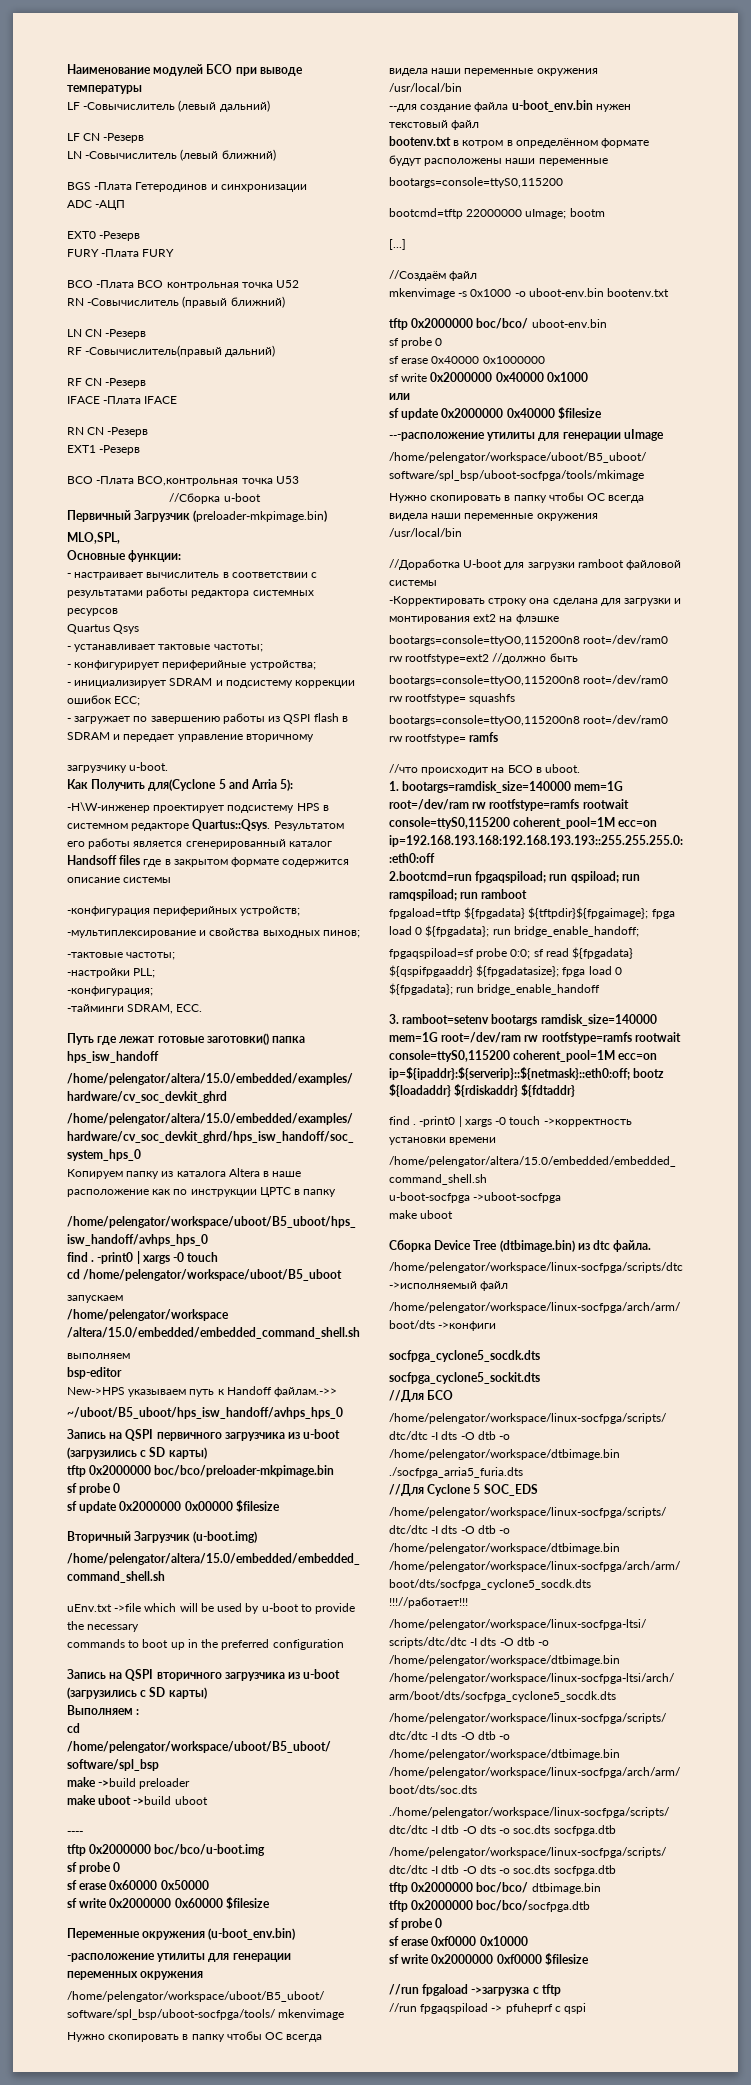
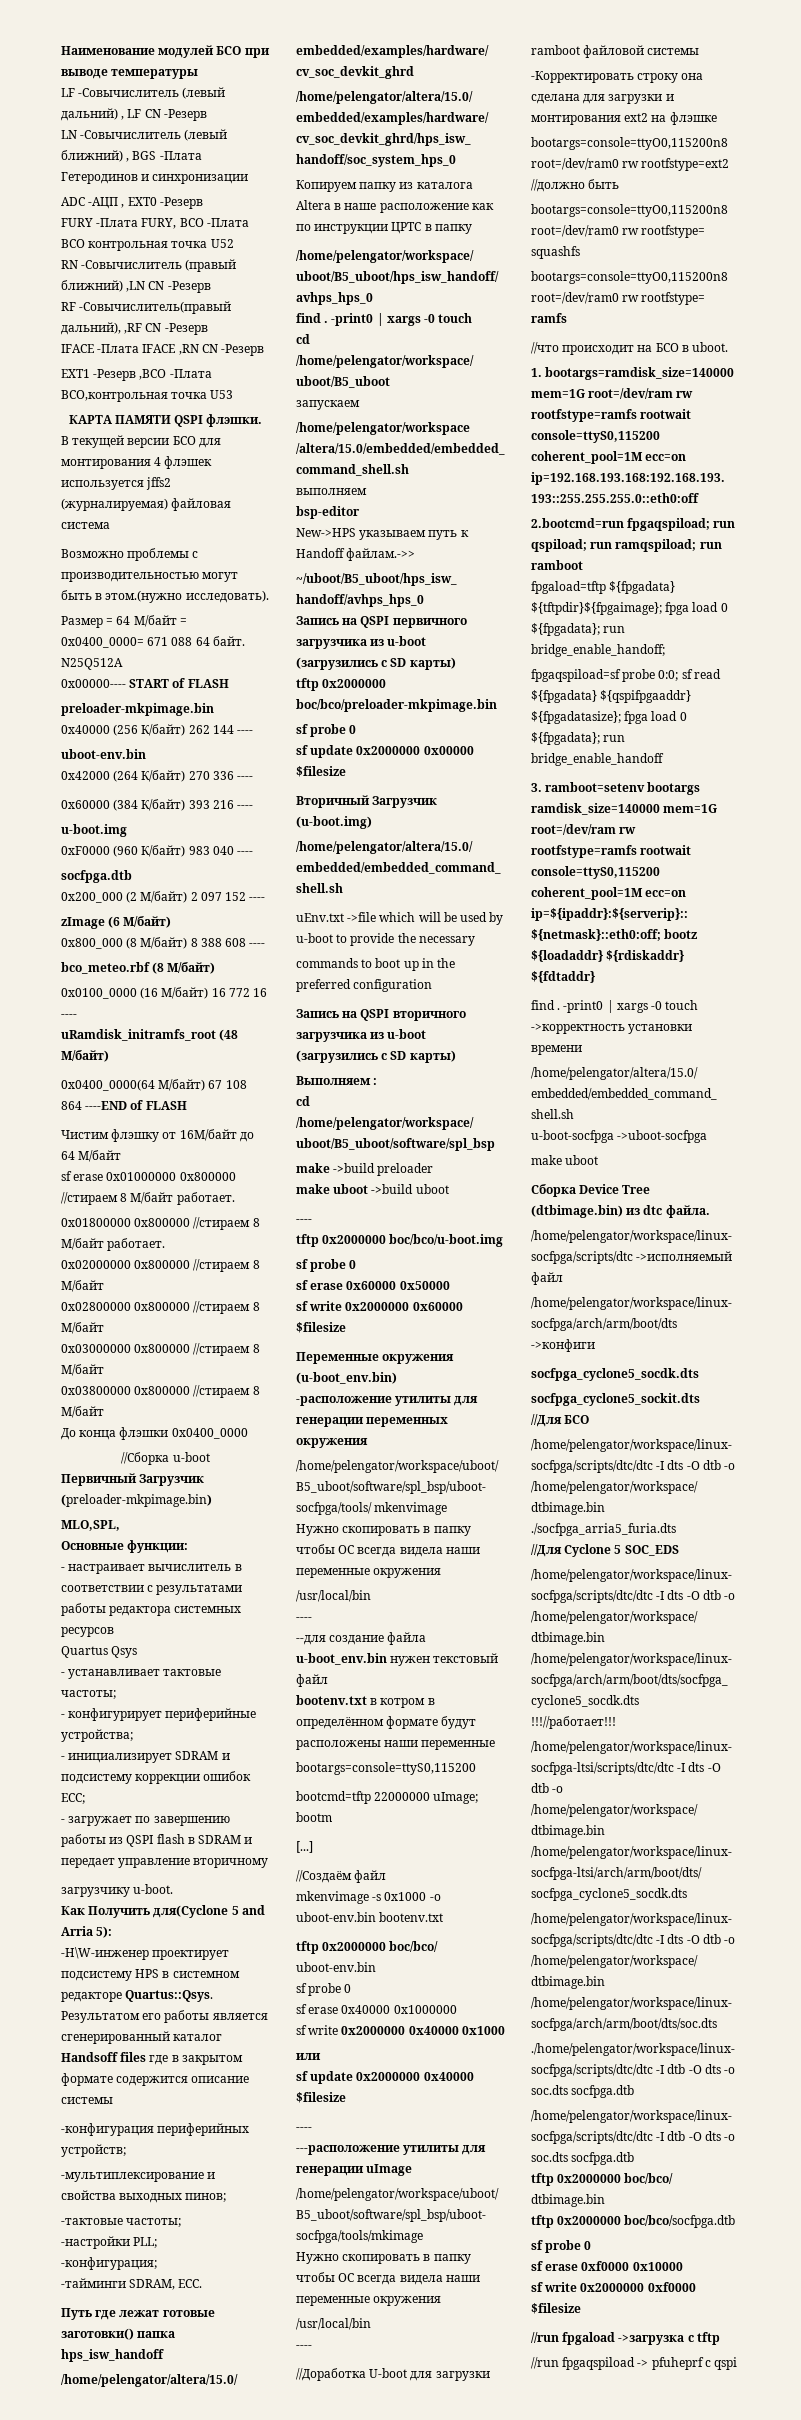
(270, 106) // -> [121,116,125,120] ,
(276, 155) // -> [126,158,130,162] ,
(126, 205) // -> [121,204,125,208] ,
[142,249,175,257] FURY // -> [141,218,177,229] FURY,
[67,329,82,337] // LN -> [126,281,146,292] ,LN
[225,345,276,357] [67,378,82,386] дальний) // RF -> [61,322,143,335] дальний), ,RF
[67,427,84,435] // RN -> [178,344,199,355] ,RN
[67,476,93,484] // BCO -> [139,369,167,380] ,BCO
(299, 480) none -> [68,414,263,427] [61,435,221,448] [61,456,213,469] [61,477,172,490] [61,498,232,511] [61,522,110,529] [61,548,199,561] [61,572,239,582] [61,590,269,603] [61,615,187,628] [61,636,245,648] [61,658,123,670] [61,678,229,688] [61,703,214,716] [61,724,254,736] [61,749,146,759] [61,770,254,782] [61,799,254,811] [61,824,127,837] [61,845,254,857] [61,870,132,883] [61,891,266,903] [61,916,172,929] [61,937,266,949] [61,962,216,974] [61,987,268,999] [61,1014,77,1018] [61,1029,239,1041] [61,1050,109,1062] [61,1079,247,1091] [61,1100,187,1110] [61,1129,254,1142] [61,1150,122,1162] [61,1171,236,1181] [61,1192,235,1205] [61,1217,260,1230] [61,1238,166,1251] [61,1259,260,1272] [61,1280,104,1292] [61,1301,260,1314] [61,1322,104,1334] [61,1343,260,1356] [61,1364,104,1376] [61,1385,260,1398] [61,1406,104,1418] [61,1427,248,1440] // КАРТА ПАМЯТИ QSPI флэшки. // В текущей версии БСО для монтирования 4 флэшек используется jffs2 (журналируемая) файловая система // Возможно проблемы с производительностью могут быть в этом.(нужно исследовать). // Размер = 64 М/байт = 0x0400_0000= 671 088 64 байт. N25Q512A // 0x00000---- START of FLASH // preloader-mkpimage.bin // 0x40000 (256 К/байт) 262 144 ---- // uboot-env.bin // 0x42000 (264 К/байт) 270 336 ---- // 0x60000 (384 К/байт) 393 216 ---- // u-boot.img // 0xF0000 (960 К/байт) 983 040 ---- // socfpga.dtb // 0x200_000 (2 М/байт) 2 097 152 ---- // zImage (6 М/байт) // 0x800_000 (8 М/байт) 8 388 608 ---- // bco_meteo.rbf (8 М/байт) // 0x0100_0000 (16 М/байт) 16 772 16 ---- // uRamdisk_initramfs_root (48 М/байт) // 0x0400_0000(64 М/байт) 67 108 864 ----END of FLASH // Чистим флэшку от 16М/байт до 64 М/байт // sf erase 0x01000000 0x800000 //стираем 8 М/байт работает. // 0x01800000 0x800000 //стираем 8 М/байт работает. // 0x02000000 0x800000 //стираем 8 М/байт // 0x02800000 0x800000 //стираем 8 М/байт // 0x03000000 0x800000 //стираем 8 М/байт // 0x03800000 0x800000 //стираем 8 М/байт // До конца флэшки 0x0400_0000
(462, 87) none -> [296,1617,312,1621] // ----
(602, 413) none -> [296,2127,312,2131] // ----
(462, 532) none -> [296,2345,312,2349] // ----

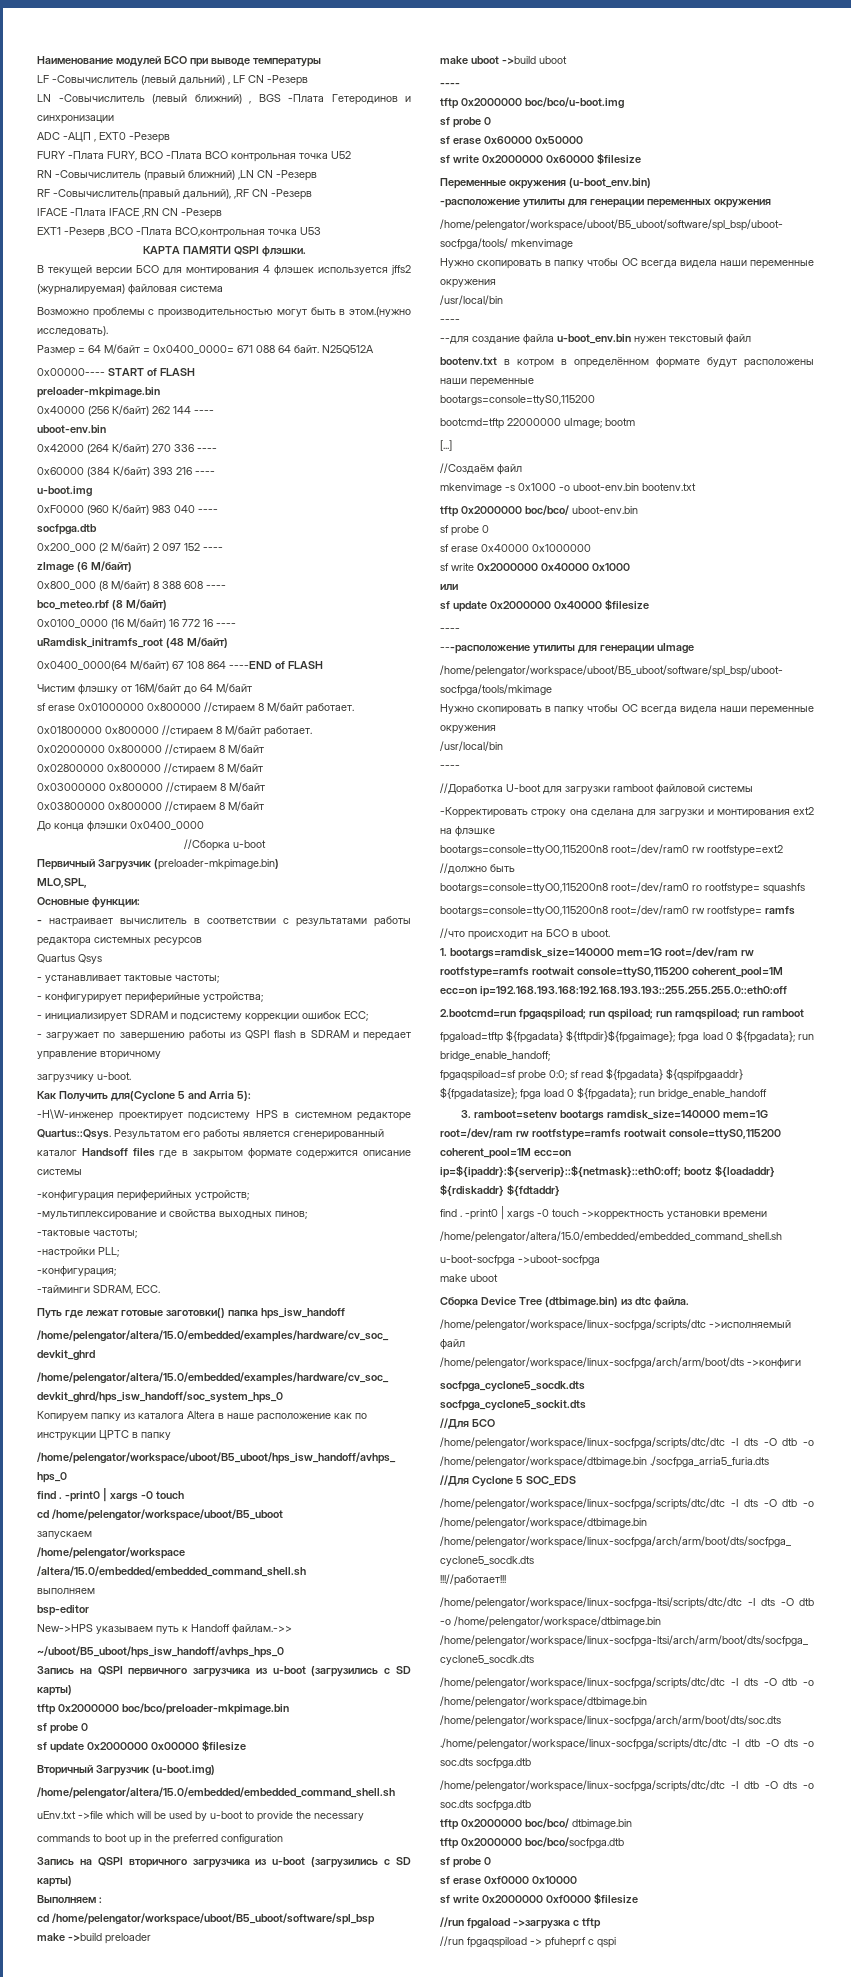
[622,228,640,235] rw -> [692,885,702,891] ro

